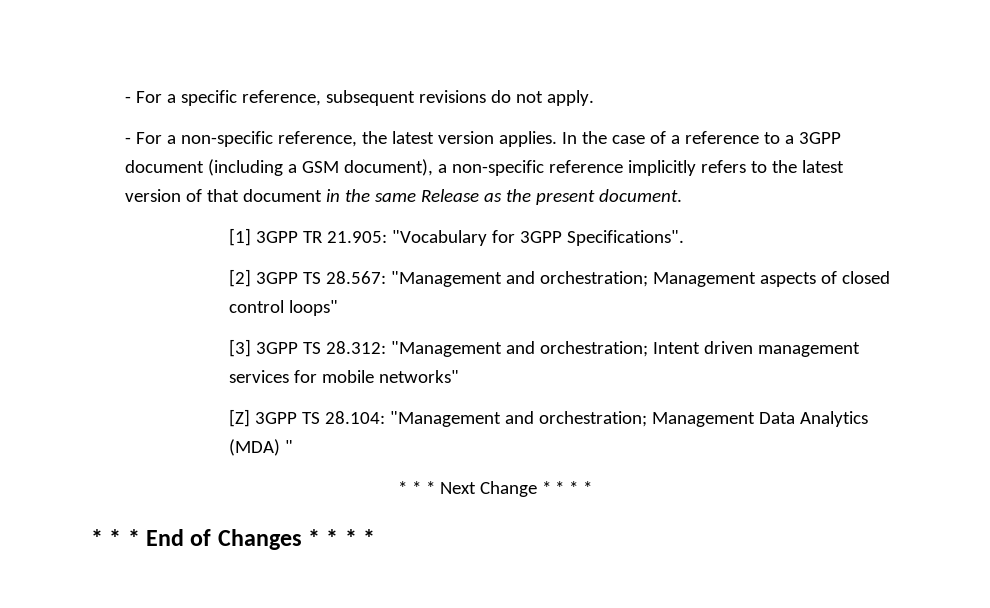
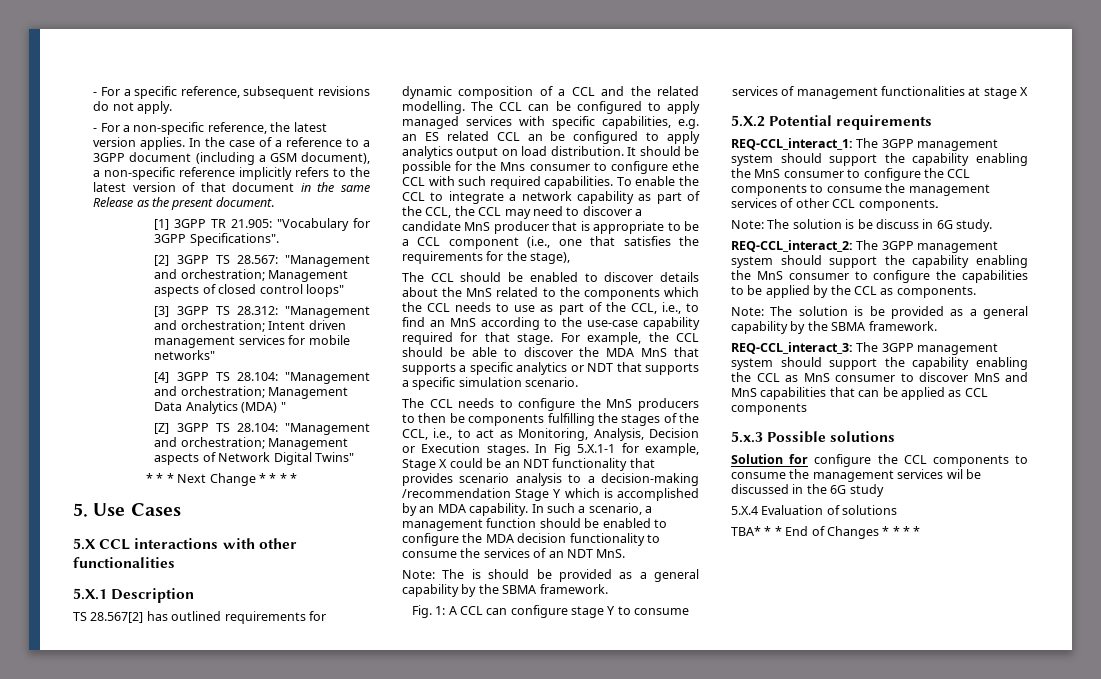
[228,409,250,427] [Z] -> [154,372,170,383] [4]
(293, 446) none -> [154,423,370,435] [154,437,349,450] [154,452,354,465] // [Z] 3GPP TS 28.104: "Management and orchestration; Management aspects of Network Digital Twins"
[91,529,103,546] * -> [73,503,181,517] [73,538,297,550] [73,557,175,568] [73,588,195,603] [73,611,326,624] [402,86,699,99] [402,101,700,114] [402,116,699,129] [402,131,700,144] [402,146,699,159] [402,161,699,174] [402,176,699,189] [402,191,700,204] [402,206,642,219] [402,221,699,234] [402,236,699,249] [402,251,571,264] [402,272,699,282] [402,287,699,300] [402,302,699,315] [402,317,700,330] [402,332,699,345] [402,347,699,357] [402,362,699,375] [402,377,579,390] [402,398,699,411] [402,413,699,426] [402,428,699,441] [402,443,699,456] [402,458,655,471] [402,473,699,486] [402,488,699,501] [402,503,652,516] [402,518,667,531] [402,533,660,546] [402,548,626,558] [402,569,699,582] [402,584,608,597] [411,605,690,618] [731,86,1029,99] [731,115,933,130] [731,138,999,151] [731,153,1028,166] [731,168,971,181] [731,183,990,196] [731,198,939,211] [731,219,992,232] [731,240,999,253] [731,255,1028,268] [731,270,1028,283] [731,285,976,298] [731,306,1028,319] [731,321,937,334] [731,342,999,355] [731,357,1028,370] [731,372,1028,382] [731,387,988,400] [731,403,807,415] [731,431,896,443] [731,454,1028,467] [731,469,981,482] [731,484,884,497] [731,505,898,515] [731,526,761,536] 5. Use Cases // 5.X CCL interactions with other functionalities // 5.X.1 Description // TS 28.567[2] has outlined requirements for dynamic composition of a CCL and the related modelling. The CCL can be configured to apply managed services with specific capabilities, e.g. an ES related CCL an be configured to apply analytics output on load distribution. It should be possible for the Mns consumer to configure ethe CCL with such required capabilities. To enable the CCL to integrate a network capability as part of the CCL, the CCL may need to discover a candidate MnS producer that is appropriate to be a CCL component (i.e., one that satisfies the requirements for the stage), // The CCL should be enabled to discover details about the MnS related to the components which the CCL needs to use as part of the CCL, i.e., to find an MnS according to the use-case capability required for that stage. For example, the CCL should be able to discover the MDA MnS that supports a specific analytics or NDT that supports a specific simulation scenario. // The CCL needs to configure the MnS producers to then be components fulfilling the stages of the CCL, i.e., to act as Monitoring, Analysis, Decision or Execution stages. In Fig 5.X.1-1 for example, Stage X could be an NDT functionality that provides scenario analysis to a decision-making /recommendation Stage Y which is accomplished by an MDA capability. In such a scenario, a management function should be enabled to configure the MDA decision functionality to consume the services of an NDT MnS. // Note: The is should be provided as a general capability by the SBMA framework. // Fig. 1: A CCL can configure stage Y to consume services of management functionalities at stage X // 5.X.2 Potential requirements // REQ-CCL_interact_1: The 3GPP management system should support the capability enabling the MnS consumer to configure the CCL components to consume the management services of other CCL components. // Note: The solution is be discuss in 6G study. // REQ-CCL_interact_2: The 3GPP management system should support the capability enabling the MnS consumer to configure the capabilities to be applied by the CCL as components. // Note: The solution is be provided as a general capability by the SBMA framework. // REQ-CCL_interact_3: The 3GPP management system should support the capability enabling the CCL as MnS consumer to discover MnS and MnS capabilities that can be applied as CCL components // 5.x.3 Possible solutions // Solution for configure the CCL components to consume the management services wil be discussed in the 6G study // 5.X.4 Evaluation of solutions // TBA*

